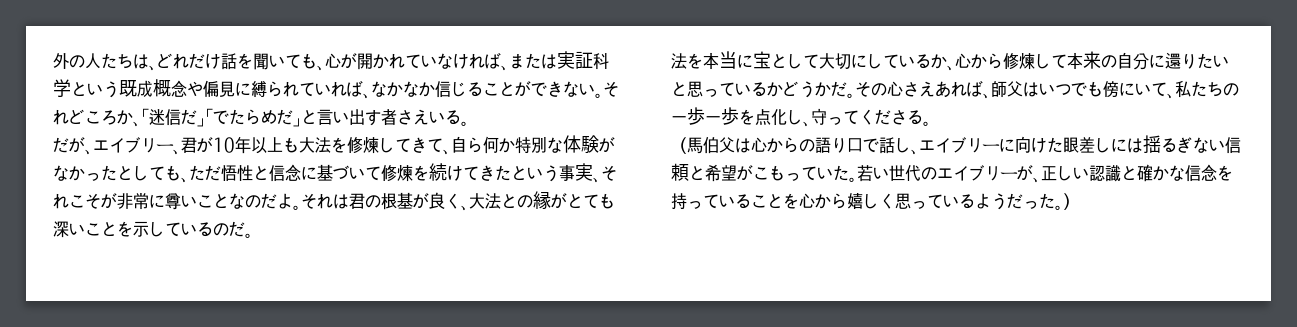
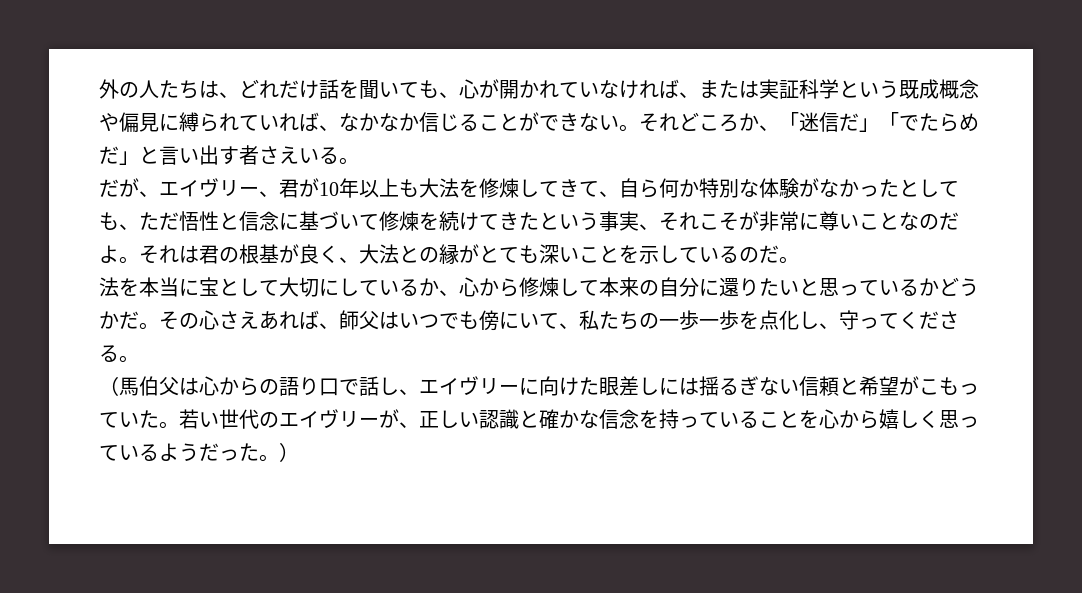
[125,137,141,153] ブ -> [199,178,219,197] ヴ
[951,137,967,153] ブ -> [459,376,479,395] ヴ
[969,165,985,181] ブ -> [319,409,339,428] ヴ

